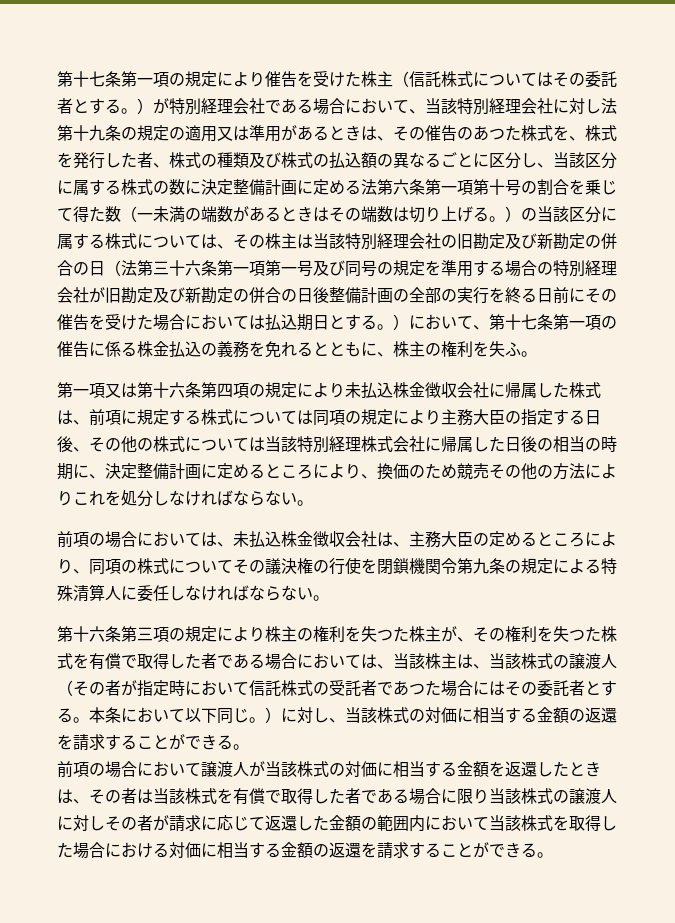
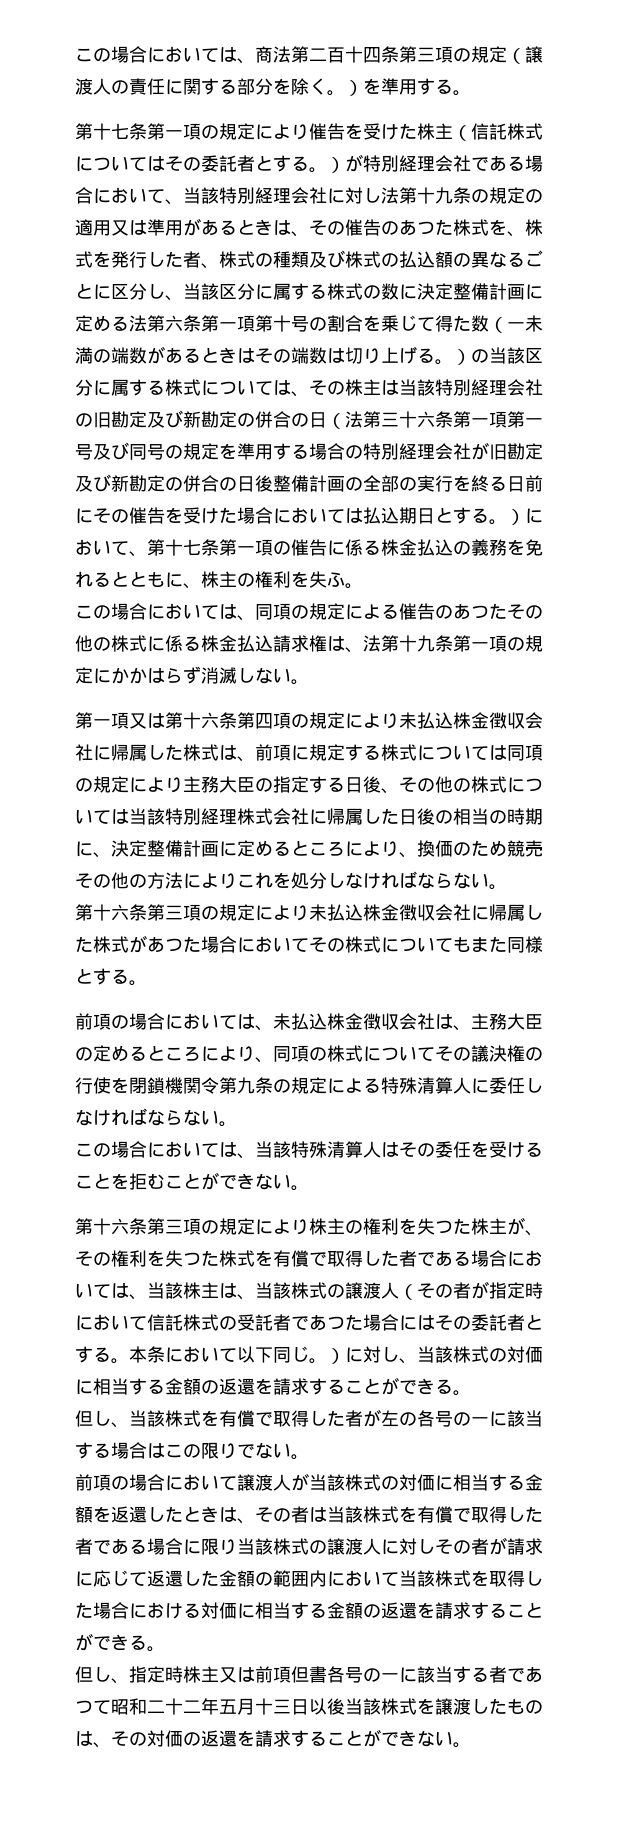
(57, 79) none -> [75,46,543,64] [75,78,471,96] この場合においては、商法第二百十四条第三項の規定（譲渡人の責任に関する部分を除く。）を準用する。 //
(537, 354) none -> [75,603,543,621] [75,635,543,653] [75,666,309,685] // この場合においては、同項の規定による催告のあつたその他の株式に係る株金払込請求権は、法第十九条第一項の規定にかかはらず消滅しない。
(313, 503) none -> [75,904,543,921] [75,935,543,953] [75,968,147,986] // 第十六条第三項の規定により未払込株金徴収会社に帰属した株式があつた場合においてその株式についてもまた同様とする。
(329, 598) none -> [75,1141,543,1159] [75,1172,309,1191] // この場合においては、当該特殊清算人はその委任を受けることを拒むことができない。
(249, 747) none -> [75,1409,543,1428] [75,1442,309,1460] // 但し、当該株式を有償で取得した者が左の各号の一に該当する場合はこの限りでない。
(553, 855) none -> [75,1666,543,1684] [75,1698,543,1715] [75,1729,471,1748] // 但し、指定時株主又は前項但書各号の一に該当する者であつて昭和二十二年五月十三日以後当該株式を譲渡したものは、その対価の返還を請求することができない。

